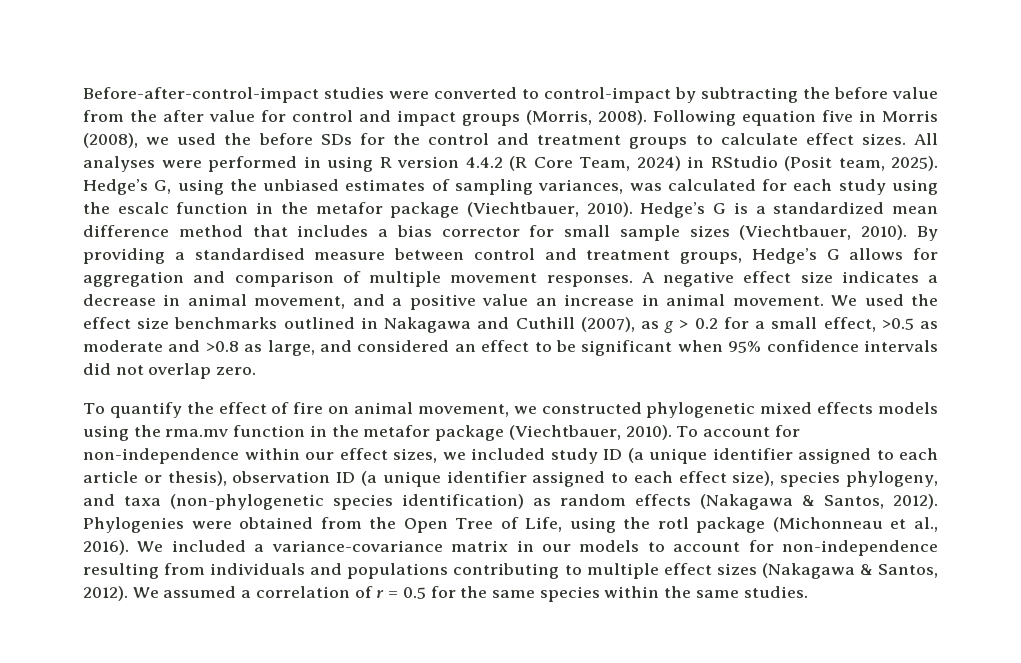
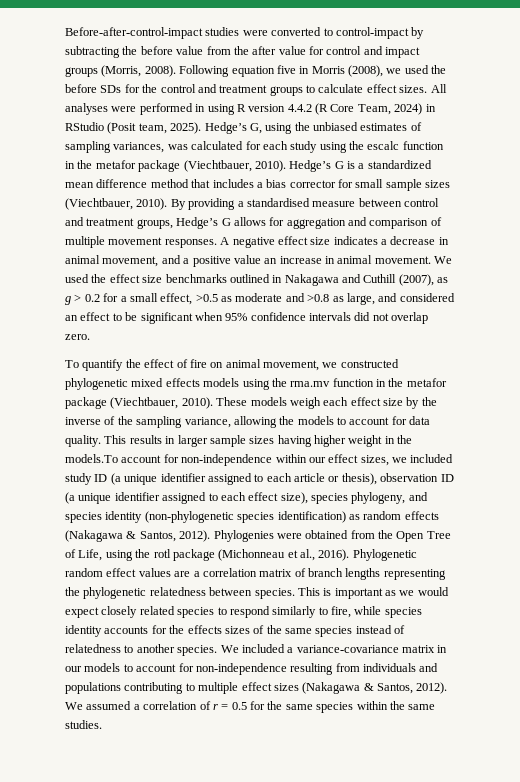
[676,426,699,437] To -> [216,397,437,409] [65,416,431,428] [65,435,413,447] [65,454,118,463] These models weigh each effect size by the inverse of the sampling variance, allowing the models to account for data quality. This results in larger sample sizes having higher weight in the models.To
[124,496,161,506] taxa -> [65,511,143,523] species identity
(129, 547) none -> [352,549,417,561] [65,568,446,580] [65,587,449,599] [65,606,422,618] [65,625,406,637] [65,644,218,656] Phylogenetic random effect values are a correlation matrix of branch lengths representing the phylogenetic relatedness between species. This is important as we would expect closely related species to respond similarly to fire, while species identity accounts for the effects sizes of the same species instead of relatedness to another species.

